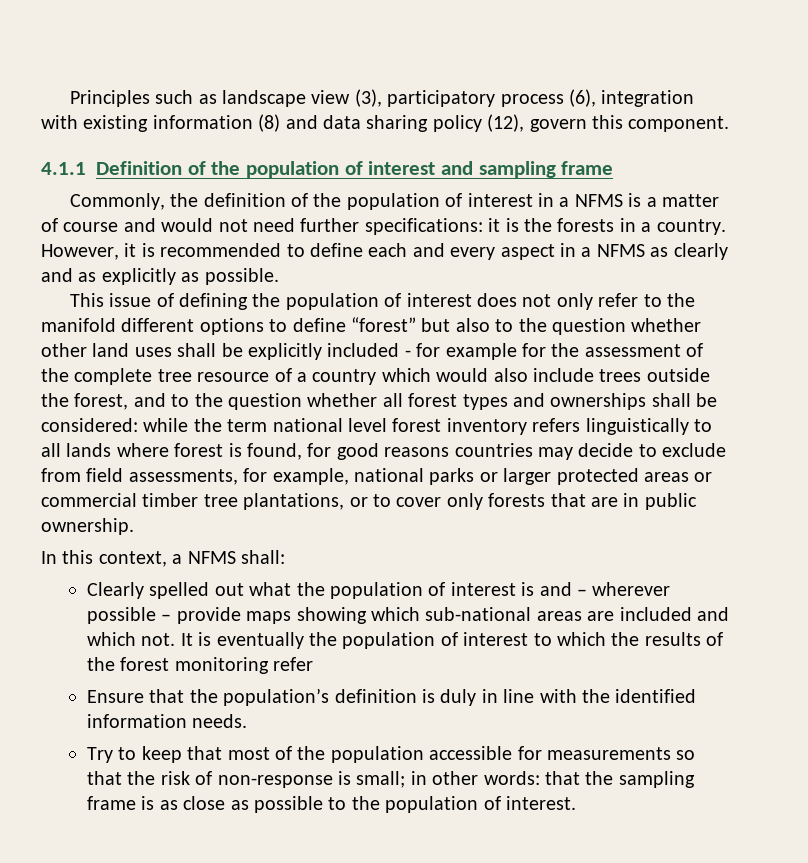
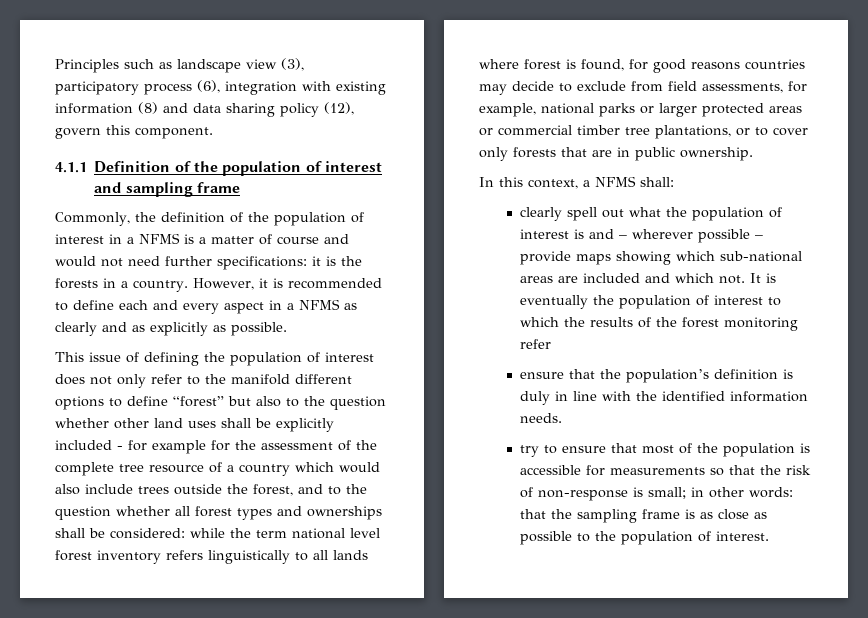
[87,582,210,599] Clearly spelled -> [519,207,597,221] clearly spell
[87,690,145,703] Ensure -> [519,372,564,379] ensure
[87,746,182,763] Try to keep -> [519,445,606,457] try to ensure
(424, 754) none -> [799,443,810,453] is

